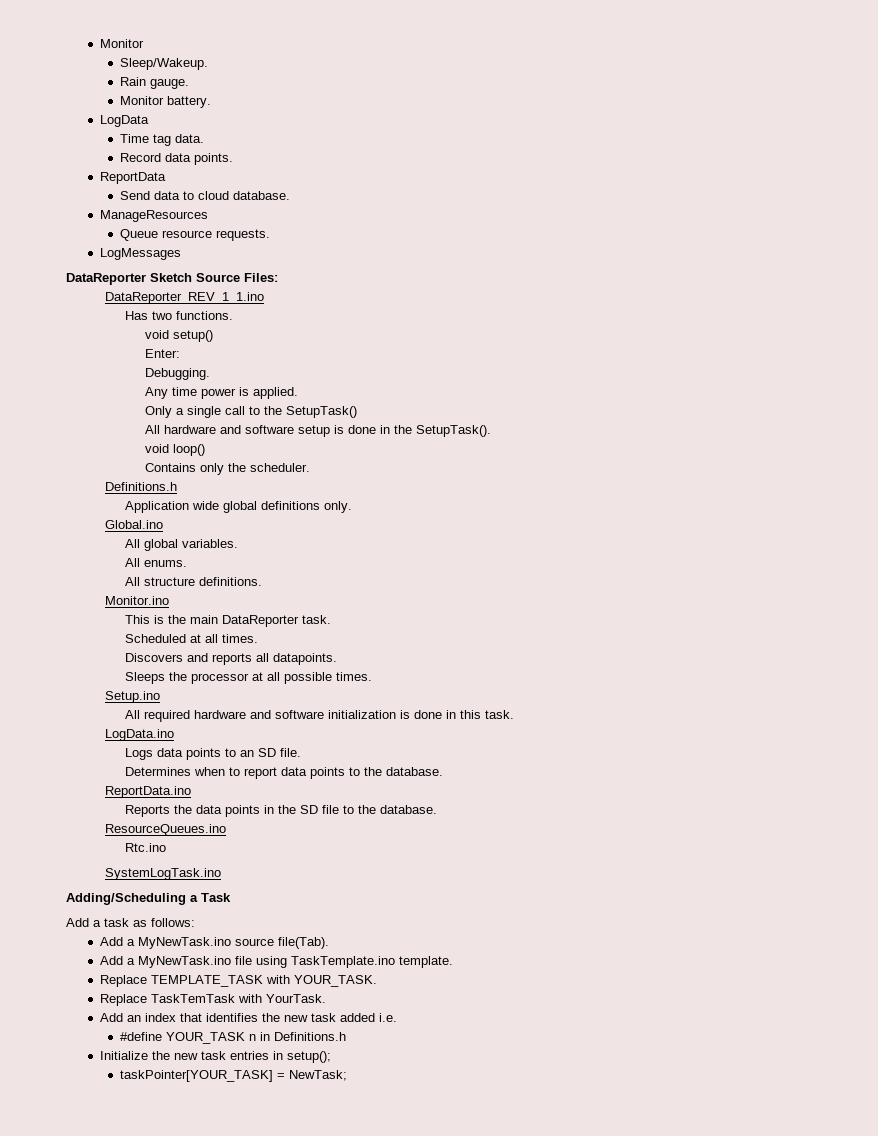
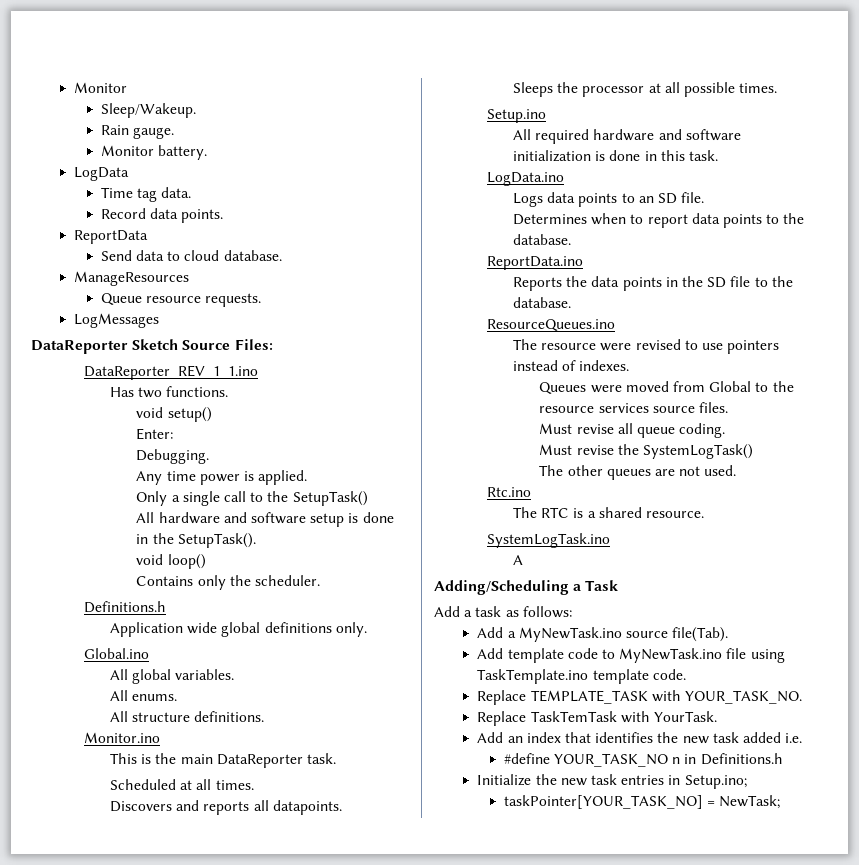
[125,843,167,852] Rtc.ino -> [513,339,780,354] [513,360,630,371] [539,381,794,395] [539,402,728,413] [539,423,726,438] [539,444,753,459] [539,465,737,480] [486,487,531,497] [513,507,705,518] The resource were revised to use pointers instead of indexes. // Queues were moved from Global to the resource services source files. // Must revise all queue coding. // Must revise the SystemLogTask() // The other queues are not used. // Rtc.ino // The RTC is a shared resource.
(222, 874) none -> [513,555,524,565] // A
[126,958,135,965] a -> [507,648,615,663] template code to
[398,956,453,968] template. -> [592,669,686,684] template code.
[293,975,377,987] YOUR_TASK. -> [684,690,802,704] YOUR_TASK_NO.
[165,1032,245,1044] YOUR_TASK -> [553,753,668,767] YOUR_TASK_NO
[286,1051,331,1063] [119,1070,273,1082] setup(); // taskPointer[YOUR_TASK] -> [684,775,747,789] [503,795,703,809] Setup.ino; // taskPointer[YOUR_TASK_NO]

